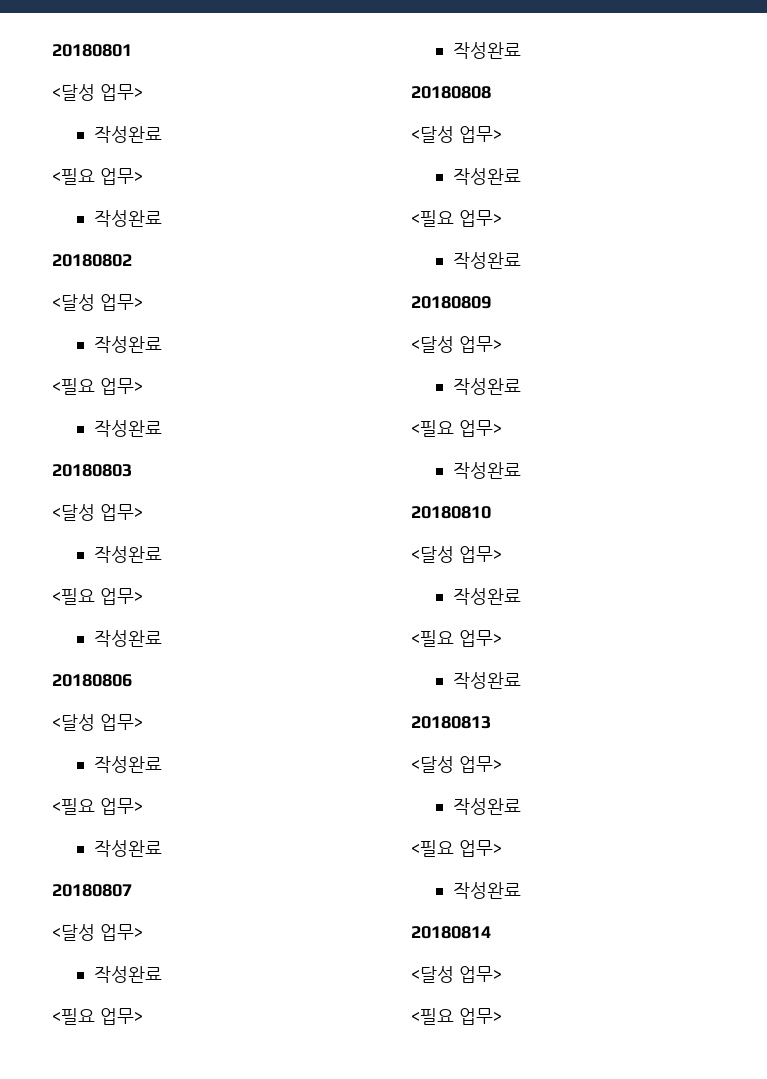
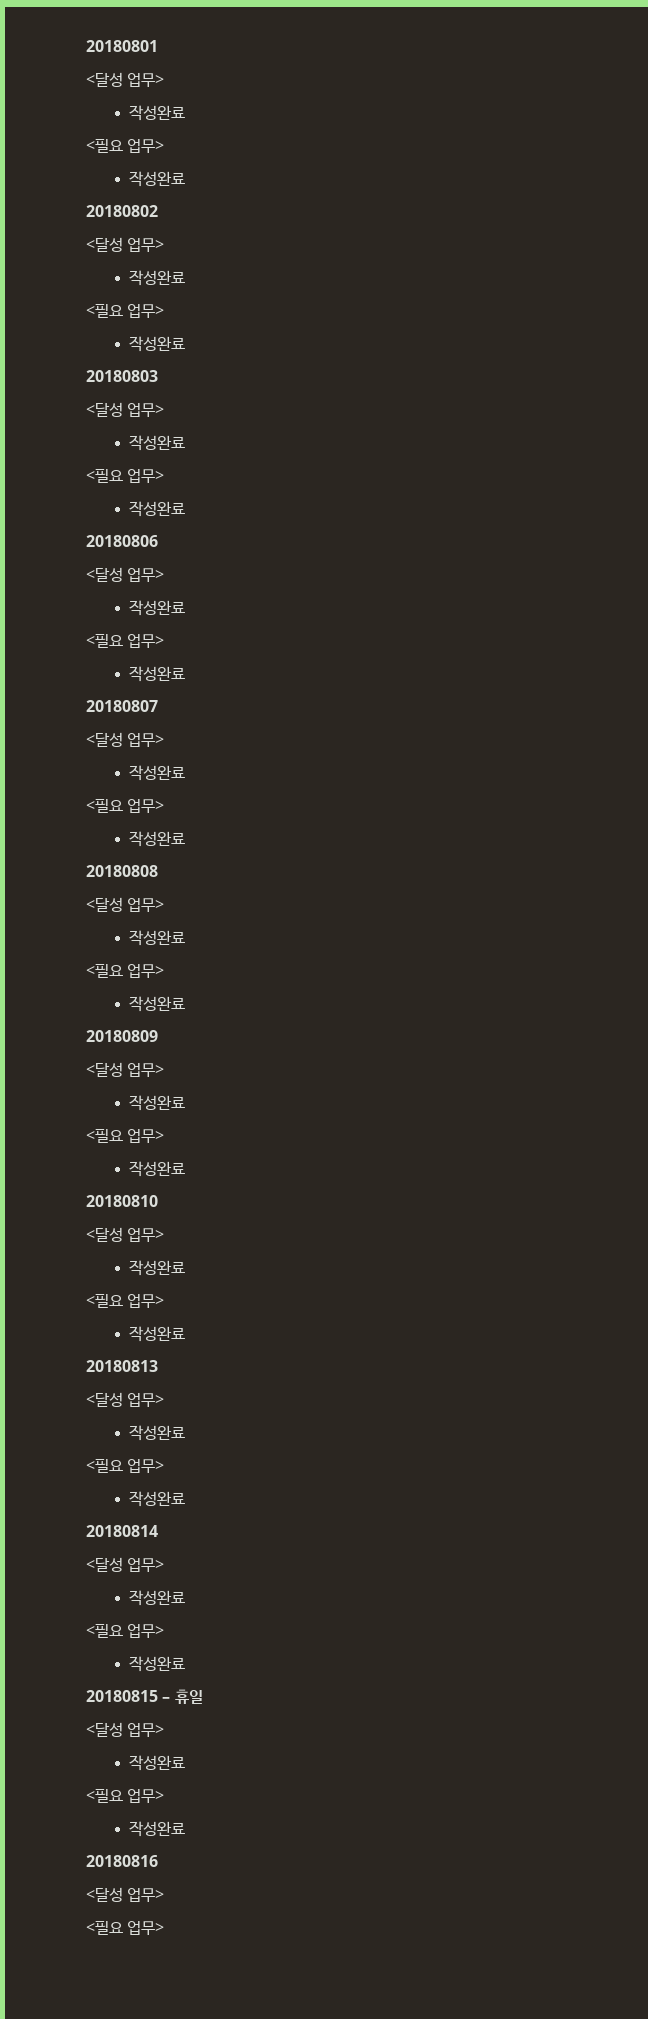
[411,1008,502,1025] // <필요 업무> -> [129,1590,186,1606] [86,1624,165,1638] [129,1656,186,1672] [86,1689,203,1704] [86,1722,165,1737] [129,1755,186,1771] [86,1789,165,1803] [129,1821,186,1837] [86,1855,158,1867] [86,1887,165,1902] [86,1921,165,1935] // 작성완료 // <필요 업무> // 작성완료 // 20180815 – 휴일 // <달성 업무> // 작성완료 // <필요 업무> // 작성완료 // 20180816 // <달성 업무> // <필요 업무>

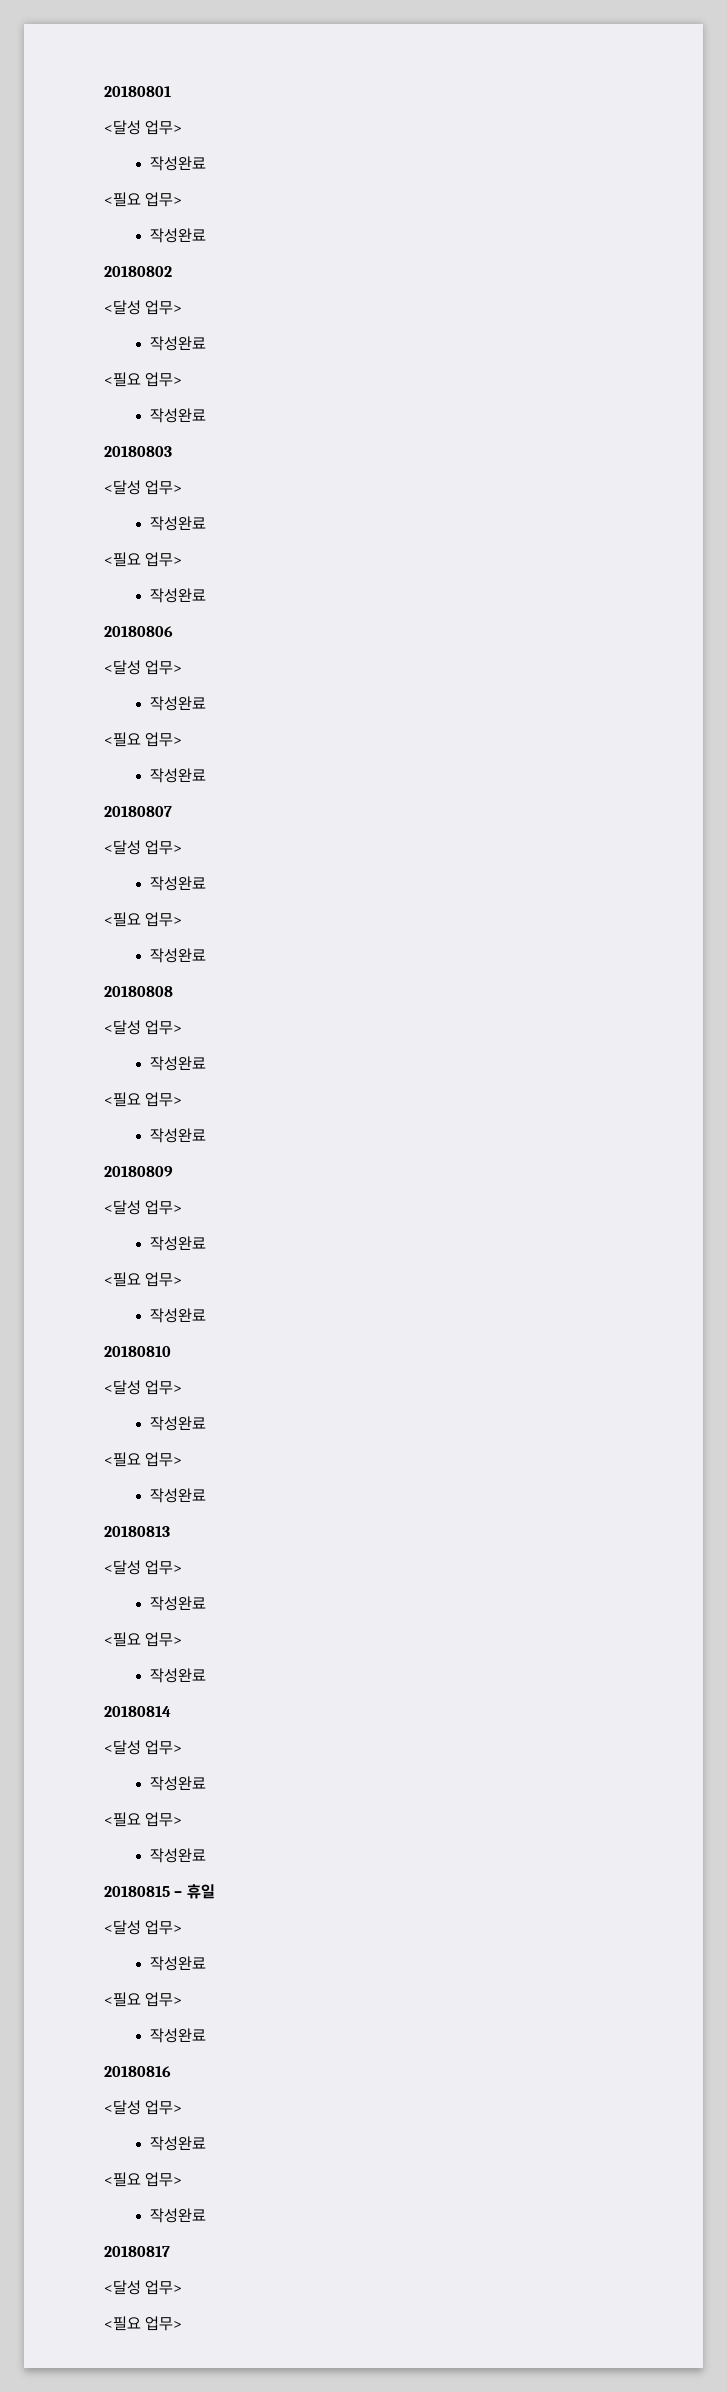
[86,1921,165,1935] // <필요 업무> -> [150,2136,207,2151] [104,2172,183,2187] [150,2208,207,2223] [104,2246,170,2257] [104,2280,183,2295] [104,2316,183,2331] // 작성완료 // <필요 업무> // 작성완료 // 20180817 // <달성 업무> // <필요 업무>

